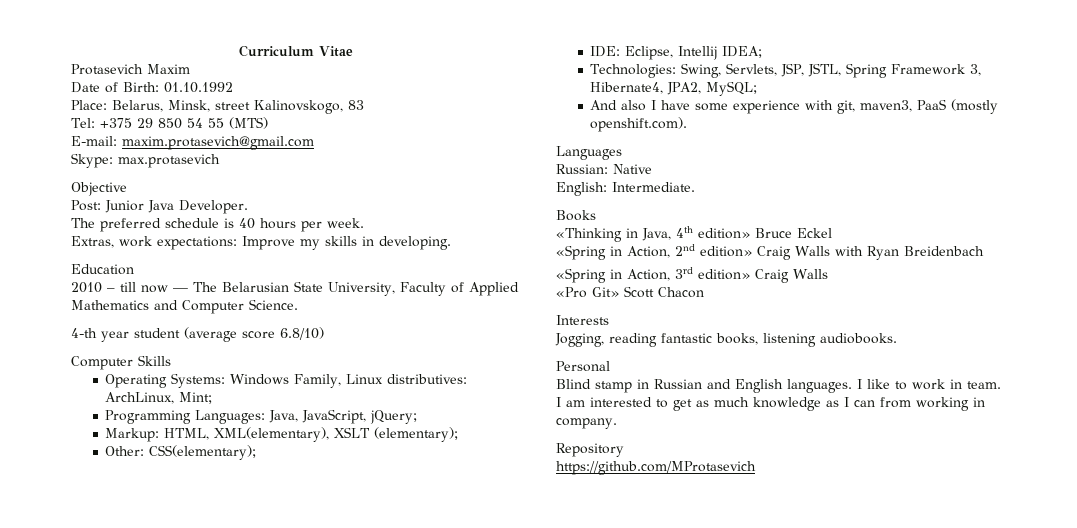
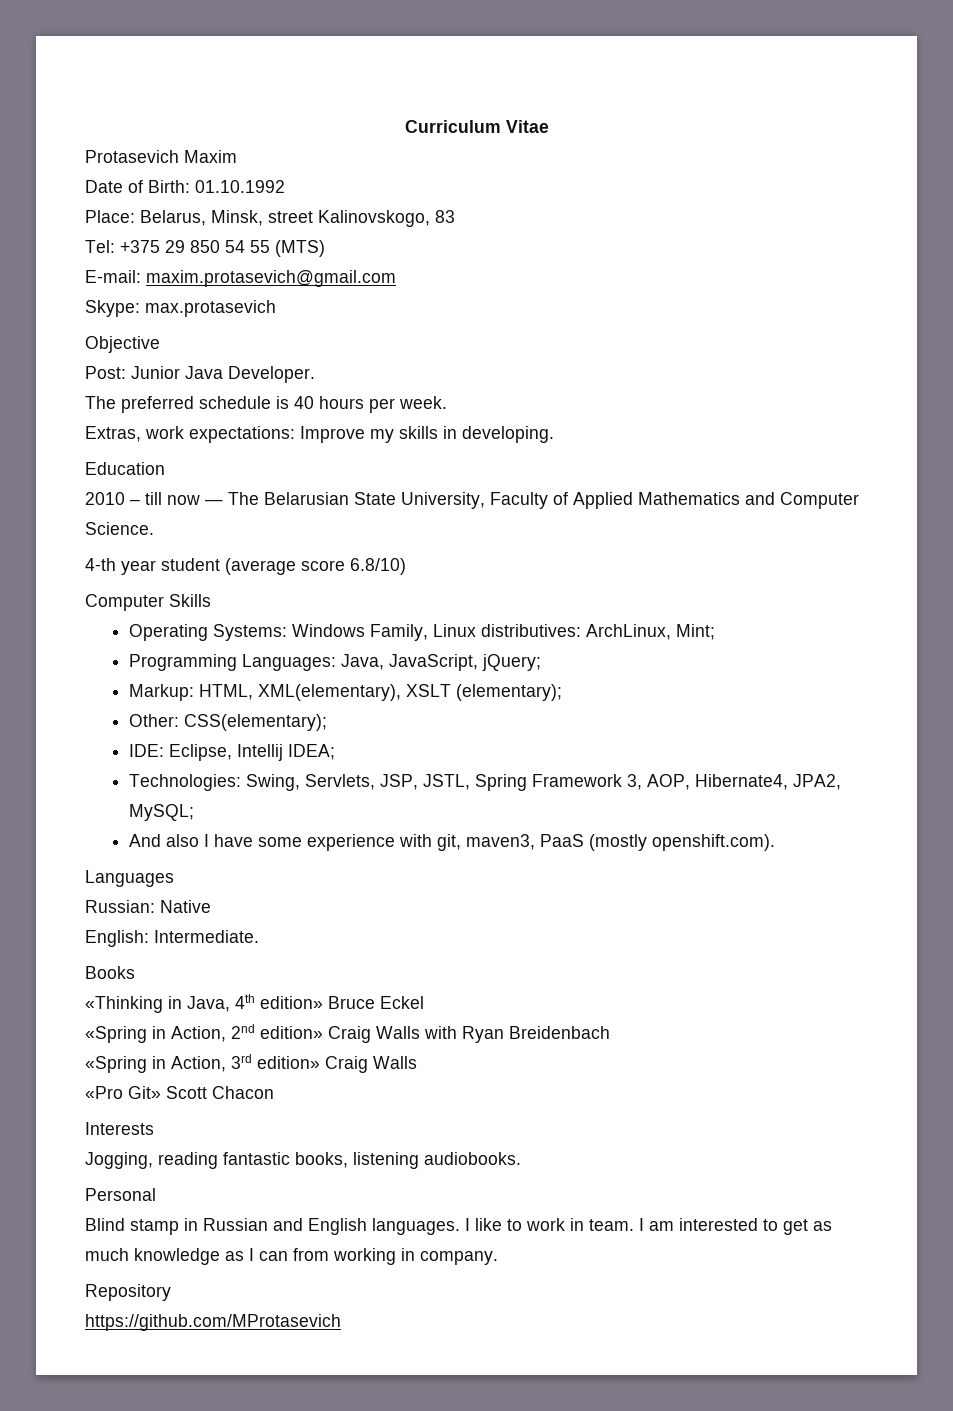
(982, 70) none -> [646,774,690,790] AOP,

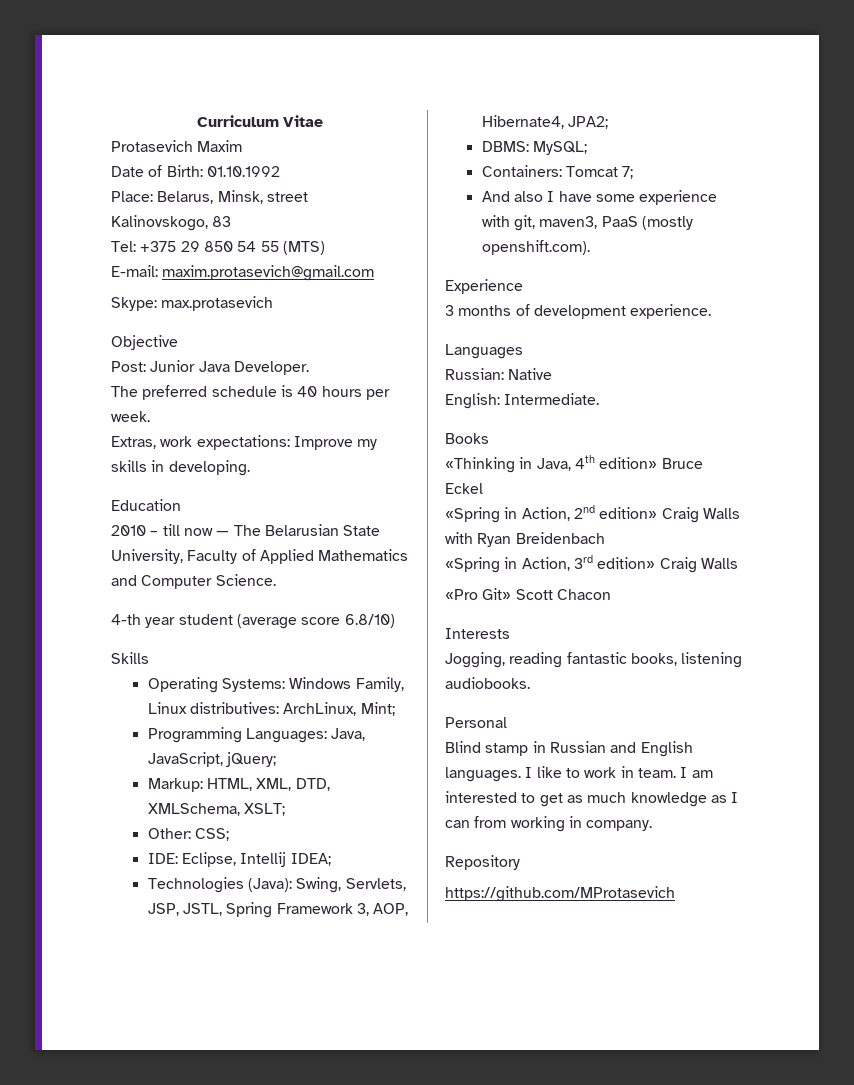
[85,594,164,611] Computer -> (395, 621) none
[257,684,562,701] XML(elementary), XSLT (elementary); -> [256,778,330,791] [147,803,285,816] XML, DTD, XMLSchema, XSLT;
[183,714,327,731] CSS(elementary); -> [194,828,229,841] CSS;
[128,774,241,791] Technologies: -> [147,877,292,893] Technologies (Java):
[792,774,841,790] JPA2, -> [567,116,608,129] [481,141,529,152] JPA2; // DBMS:
(194, 812) none -> [481,165,634,179] // Containers: Tomcat 7;
(775, 842) none -> [445,279,523,294] [445,304,712,319] // Experience // 3 months of development experience.

